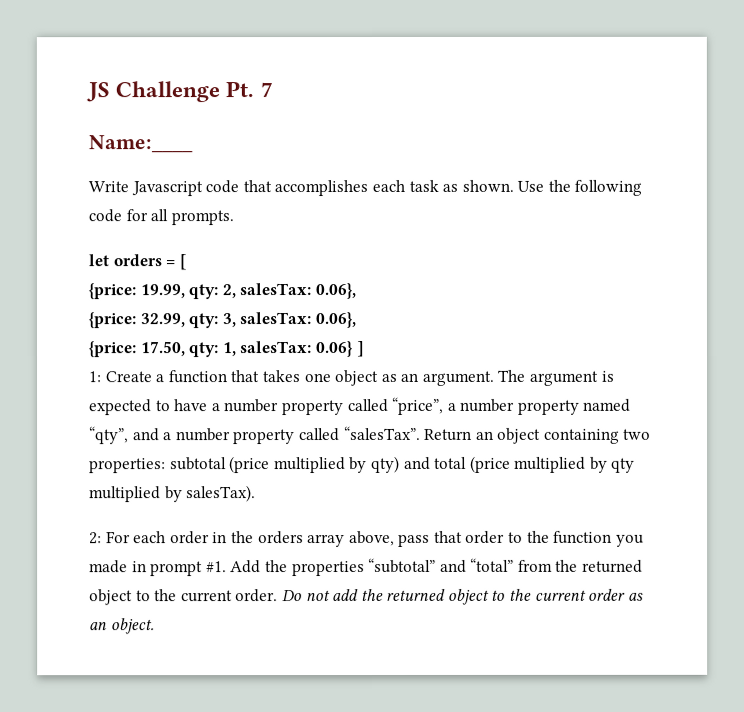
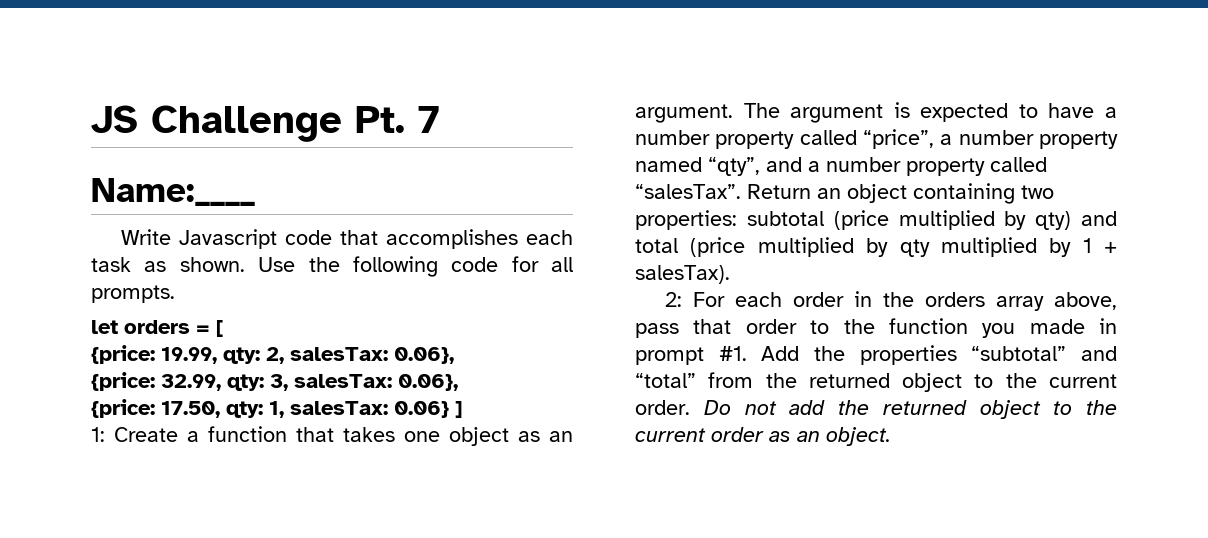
(183, 494) none -> [1082,238,1117,253] 1 +

